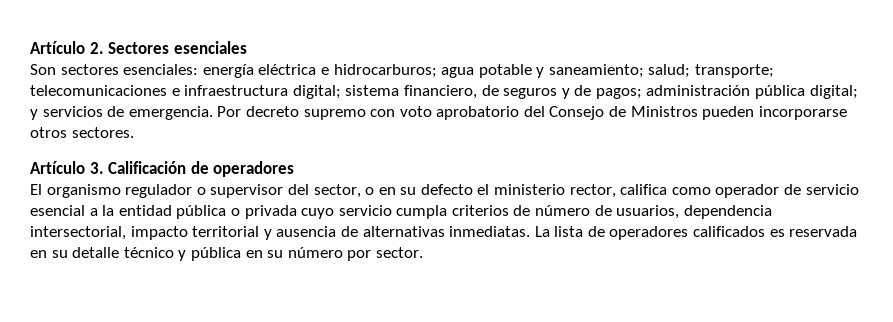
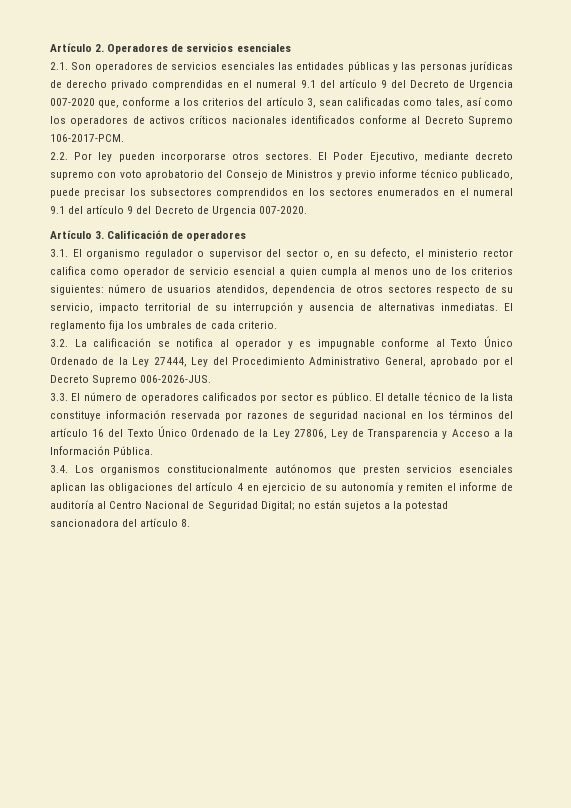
[108,41,247,54] [30,64,775,78] [30,85,858,99] [30,106,242,120] Sectores esenciales // Son sectores esenciales: energía eléctrica e hidrocarburos; agua potable y saneamiento; salud; transporte; telecomunicaciones e infraestructura digital; sistema financiero, de seguros y de pagos; administración pública digital; y servicios de emergencia. Por -> [107,43,291,54] [50,61,513,72] [50,79,513,90] [50,97,513,108] [50,115,513,126] [50,134,124,142] [50,152,469,162] Operadores de servicios esenciales // 2.1. Son operadores de servicios esenciales las entidades públicas y las personas jurídicas de derecho privado comprendidas en el numeral 9.1 del artículo 9 del Decreto de Urgencia 007-2020 que, conforme a los criterios del artículo 3, sean calificadas como tales, así como los operadores de activos críticos nacionales identificados conforme al Decreto Supremo 106-2017-PCM. // 2.2. Por ley pueden incorporarse otros sectores. El Poder Ejecutivo, mediante
[702,106,847,120] [30,127,134,138] pueden incorporarse otros sectores. -> [336,169,513,180] [50,188,513,198] [50,205,307,216] y previo informe técnico publicado, puede precisar los subsectores comprendidos en los sectores enumerados en el numeral 9.1 del artículo 9 del Decreto de Urgencia 007-2020.
(295, 169) none -> [50,249,68,257] 3.1.
[313,184,473,198] sector, o en su defecto -> [285,248,411,259] sector o, en su defecto,
[569,184,616,198] rector, -> [482,249,513,257] rector
[102,205,772,219] [30,226,260,240] la entidad pública o privada cuyo servicio cumpla criterios de número de usuarios, dependencia intersectorial, impacto territorial -> [289,267,513,277] [50,284,513,295] [50,302,293,313] quien cumpla al menos uno de los criterios siguientes: número de usuarios atendidos, dependencia de otros sectores respecto de su servicio, impacto territorial de su interrupción
[534,226,858,240] [30,247,423,261] La lista de operadores calificados es reservada en su detalle técnico y pública en su número por sector. -> [503,303,513,311] [50,320,277,331] [50,336,513,349] [50,357,513,367] [50,375,212,385] [50,392,513,403] [50,410,513,421] [50,426,513,439] [50,446,154,455] [50,464,513,475] [50,482,514,493] [50,500,449,511] [50,518,191,527] El reglamento fija los umbrales de cada criterio. // 3.2. La calificación se notifica al operador y es impugnable conforme al Texto Único Ordenado de la Ley 27444, Ley del Procedimiento Administrativo General, aprobado por el Decreto Supremo 006-2026-JUS. // 3.3. El número de operadores calificados por sector es público. El detalle técnico de la lista constituye información reservada por razones de seguridad nacional en los términos del artículo 16 del Texto Único Ordenado de la Ley 27806, Ley de Transparencia y Acceso a la Información Pública. // 3.4. Los organismos constitucionalmente autónomos que presten servicios esenciales aplican las obligaciones del artículo 4 en ejercicio de su autonomía y remiten el informe de auditoría al Centro Nacional de Seguridad Digital; no están sujetos a la potestad sancionadora del artículo 8.

